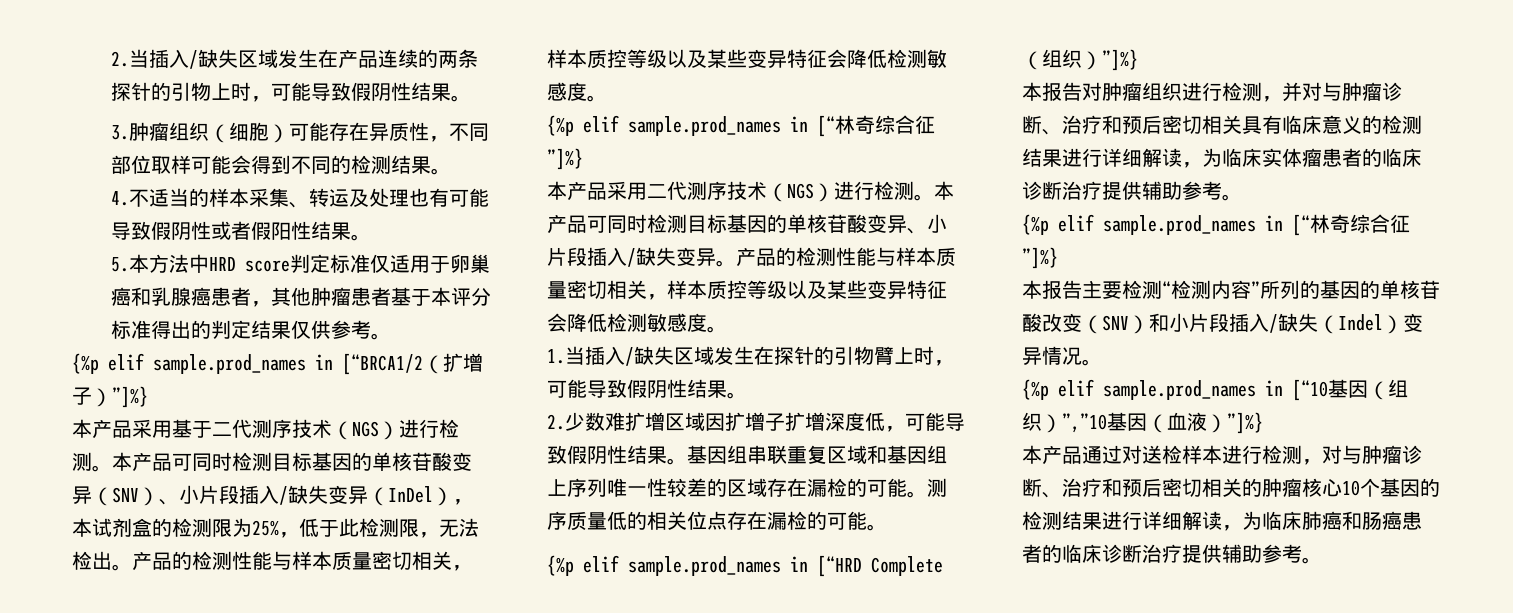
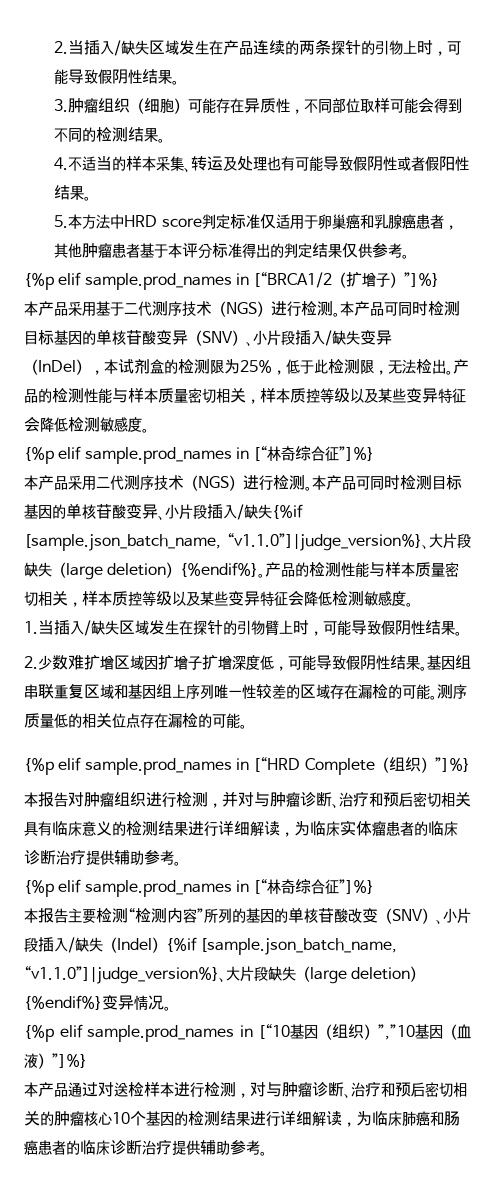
[676,247,716,266] 变异 -> [272,504,303,519] [24,533,471,551] [24,562,259,580] {%if [sample.json_batch_name, “v1.1.0”]|judge_version%}、大片段缺失（large deletion）{%endif%}
[1149,313,1169,332] 和 -> [436,919,443,924] 、
(1403, 324) none -> [166,937,398,955] [24,966,425,984] [24,995,102,1010] {%if [sample.json_batch_name, “v1.1.0”]|judge_version%}、大片段缺失（large deletion）{%endif%}

